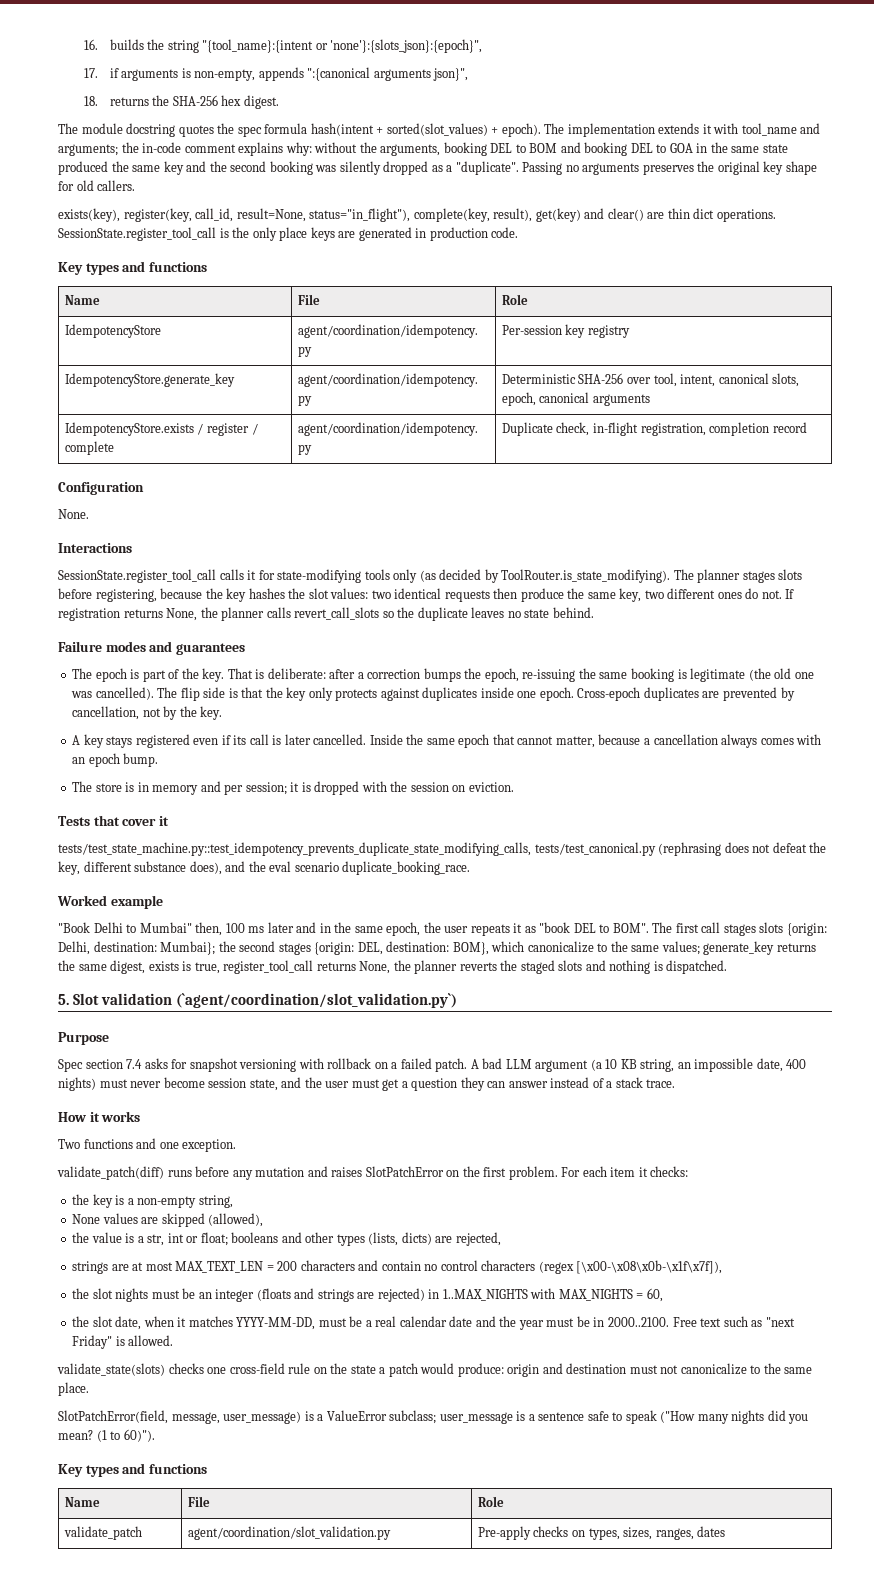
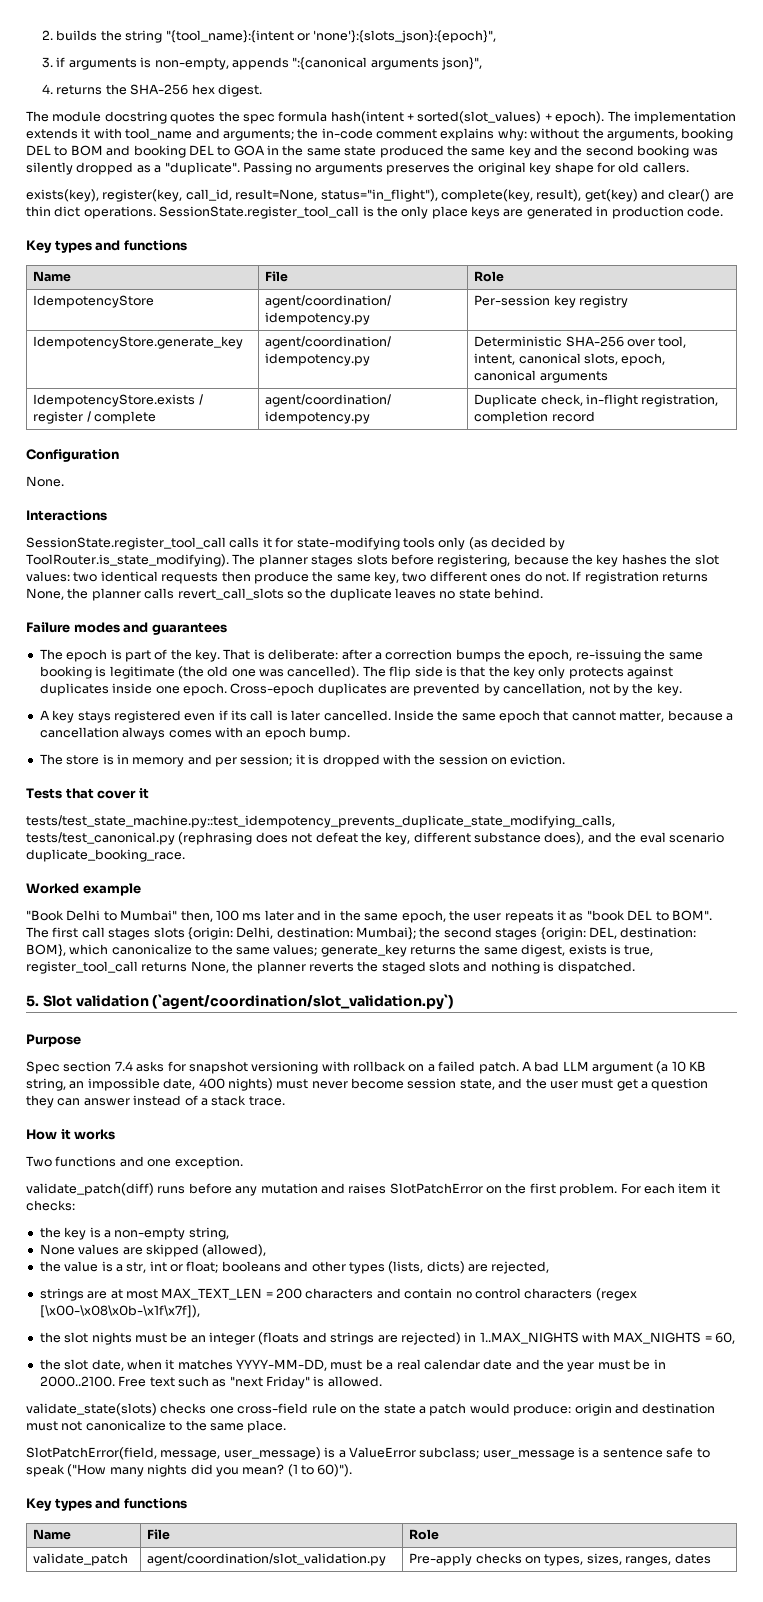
[83,39,98,50] 16. -> [42,30,54,40] 2.
[83,68,98,78] 17. -> [42,57,54,68] 3.
[83,96,98,106] 18. -> [42,84,54,94] 4.

